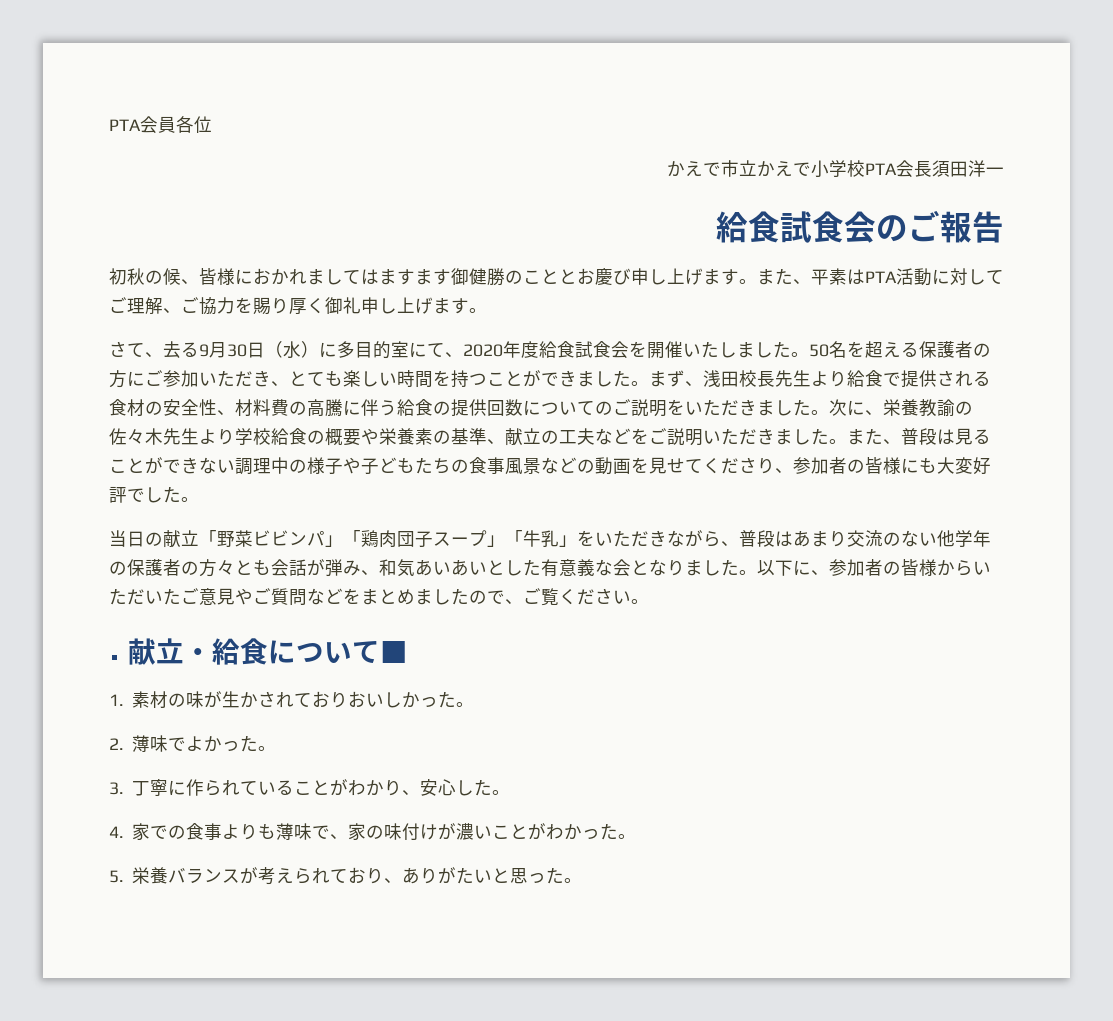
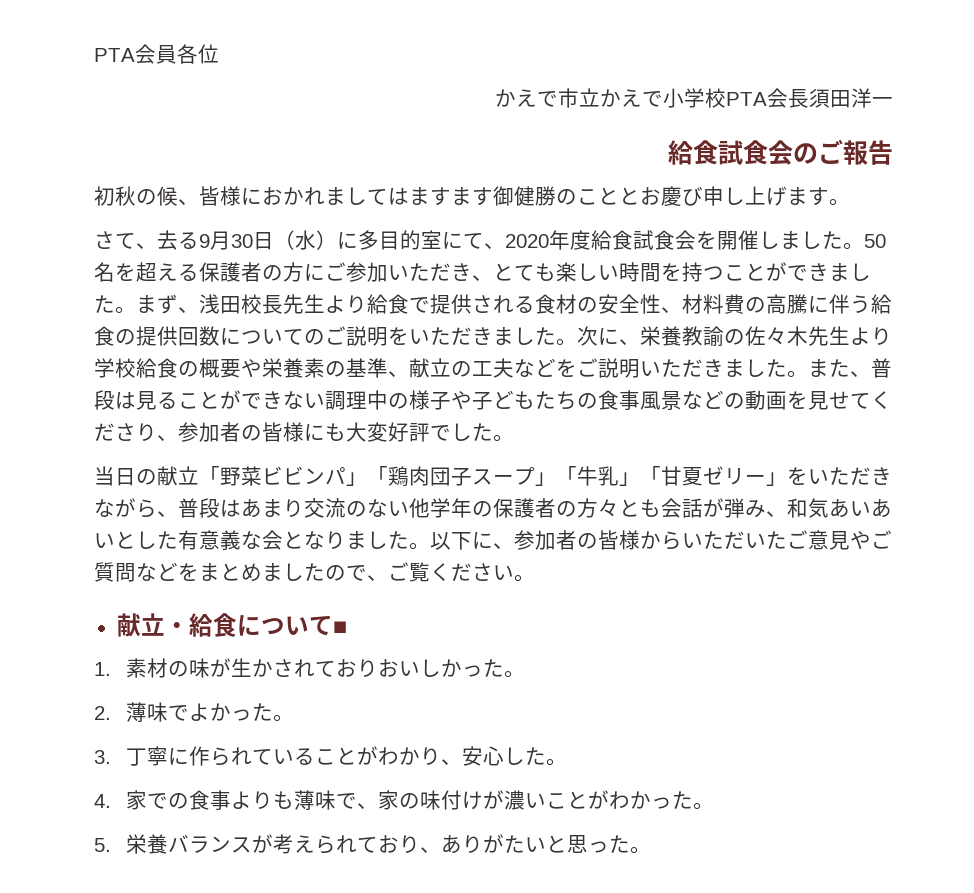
[757,268,1004,286] [109,297,487,315] また、平素はPTA活動に対してご理解、ご協力を賜り厚く御礼申し上げます。 -> (850, 202) none
[683,341,719,358] いた -> (759, 240) none
(577, 541) none -> [640,466,787,486] 「甘夏ゼリー」

